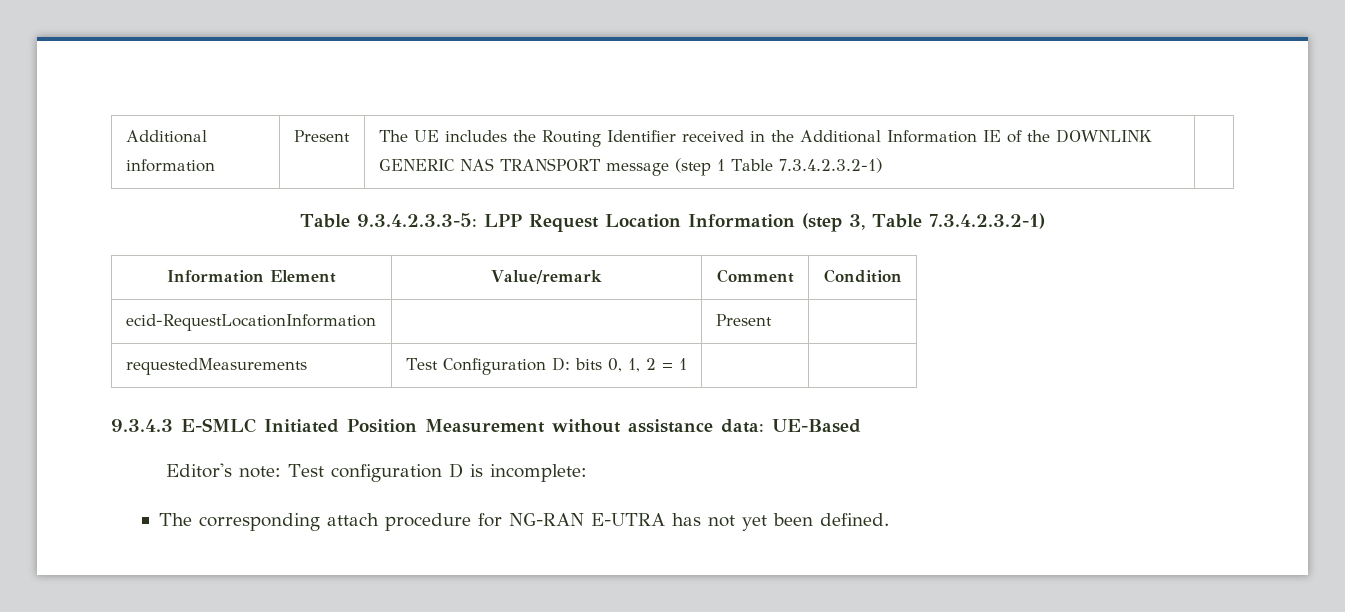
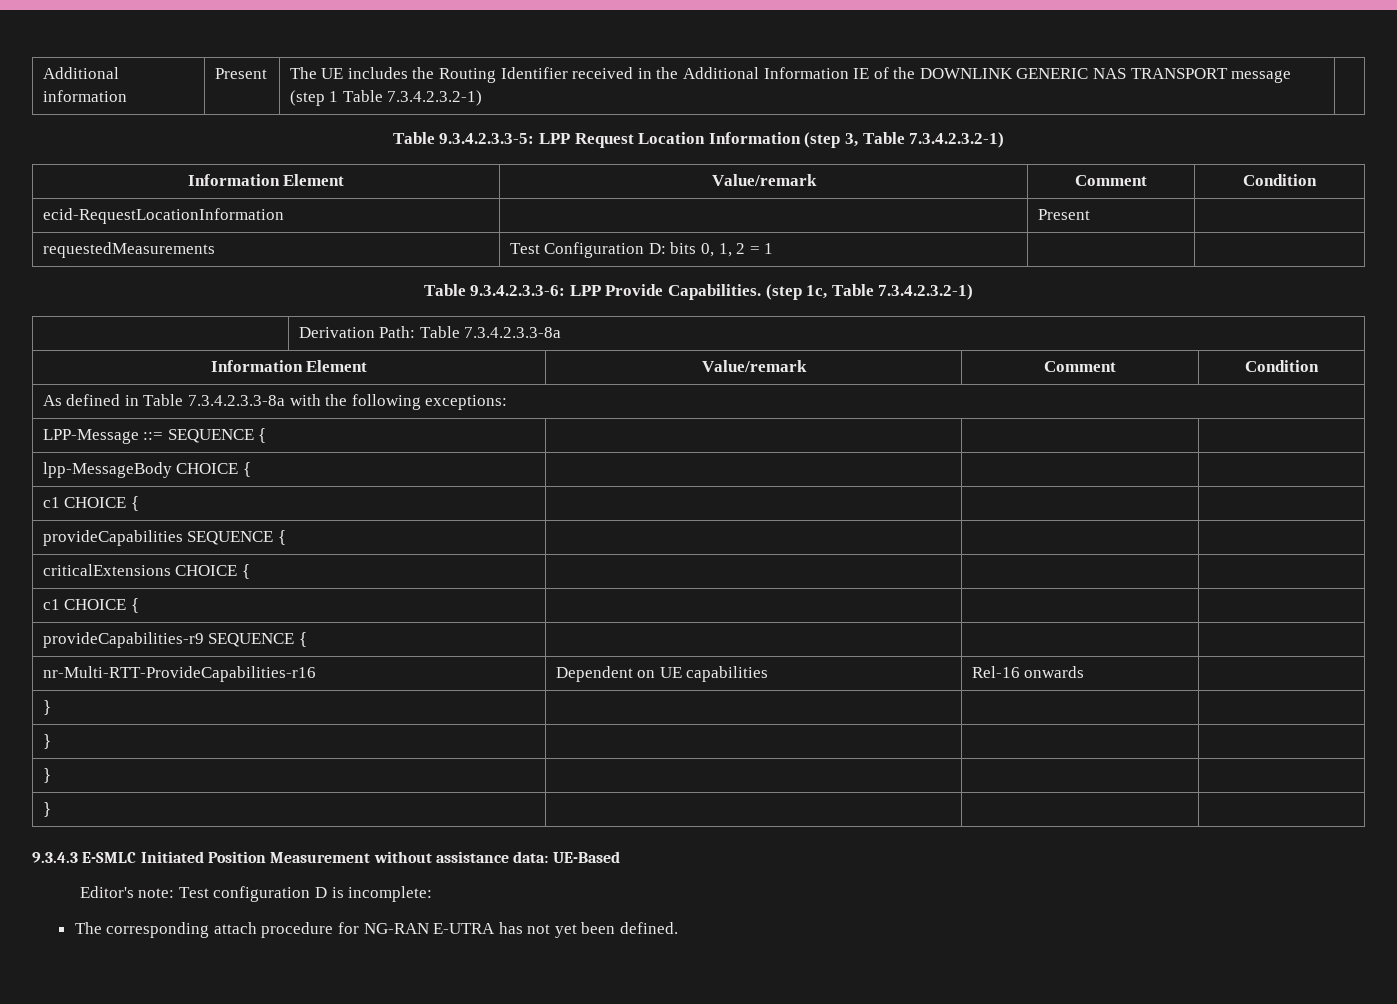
(687, 364) none -> [423,284,974,300] [298,326,562,338] [210,360,368,372] [701,360,807,372] [1044,361,1116,372] [1245,360,1319,372] [42,394,508,410] [42,428,267,444] [42,462,251,478] [42,496,139,511] [42,530,286,546] [42,564,250,579] [42,598,139,613] [42,632,307,648] [42,666,316,682] [555,666,769,682] [971,666,1085,678] [42,700,51,715] [42,734,51,749] [42,768,51,783] [42,802,51,817] // Table 9.3.4.2.3.3-6: LPP Provide Capabilities. (step 1c, Table 7.3.4.2.3.2-1) // | Derivation Path: Table 7.3.4.2.3.3-8a // Information Element | Value/remark | Comment | Condition // As defined in Table 7.3.4.2.3.3-8a with the following exceptions: // LPP-Message ::= SEQUENCE { | | | // lpp-MessageBody CHOICE { | | | // c1 CHOICE { | | | // provideCapabilities SEQUENCE { | | | // criticalExtensions CHOICE { | | | // c1 CHOICE { | | | // provideCapabilities-r9 SEQUENCE { | | | // nr-Multi-RTT-ProvideCapabilities-r16 | Dependent on UE capabilities | Rel-16 onwards | // } | | | // } | | | // } | | | // } | | |

